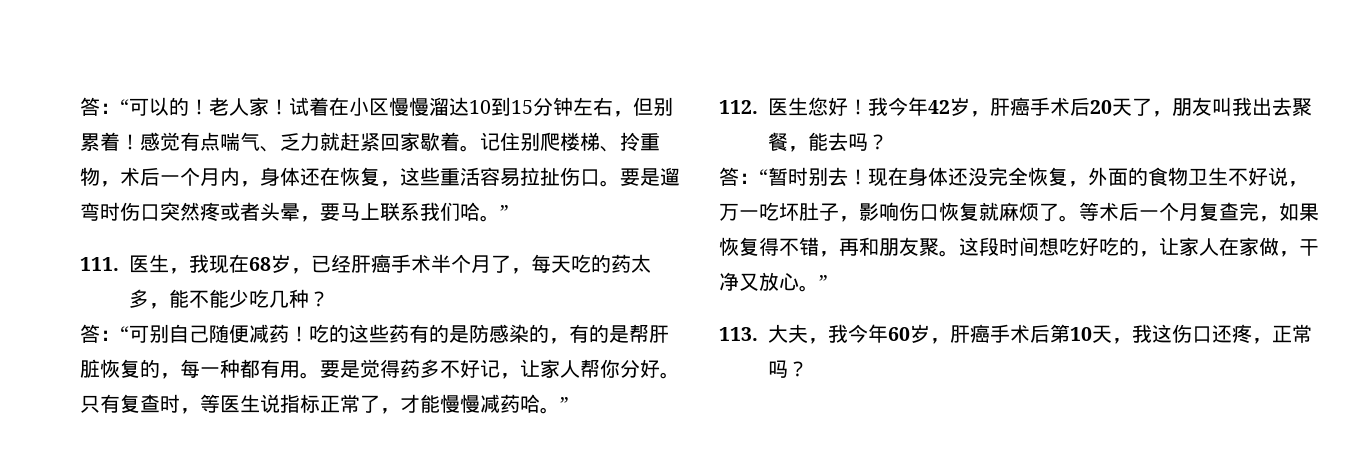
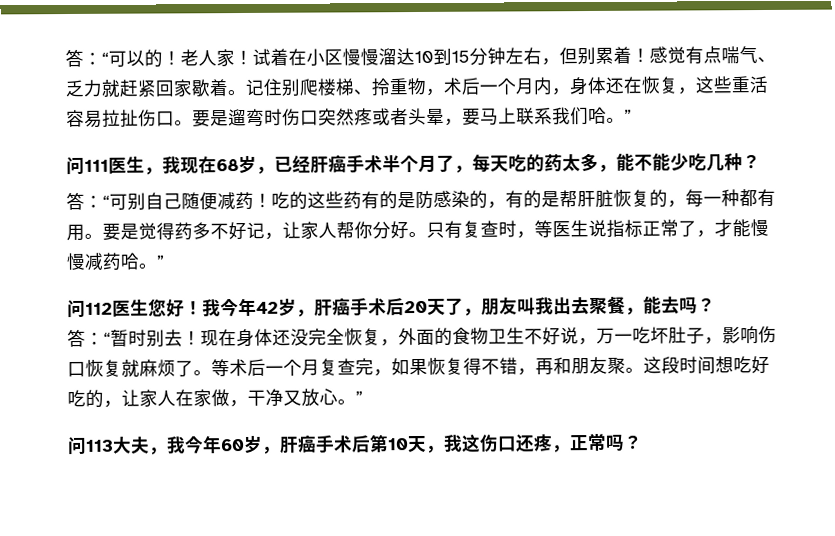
[80,257,119,271] 111. -> [66,156,109,176] 问111
[719,100,758,114] 112. -> [67,299,113,319] 问112
[719,327,758,341] 113. -> [67,436,114,456] 问113

